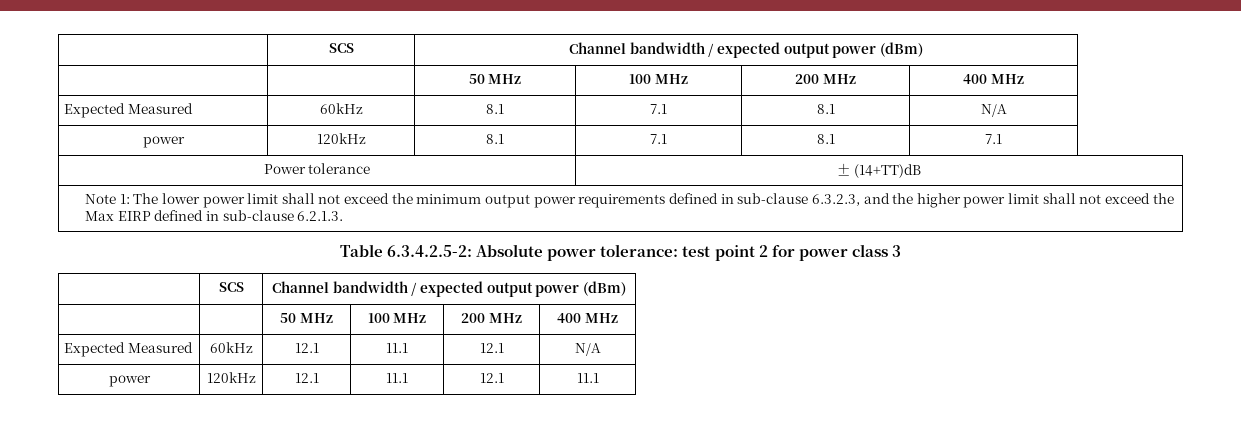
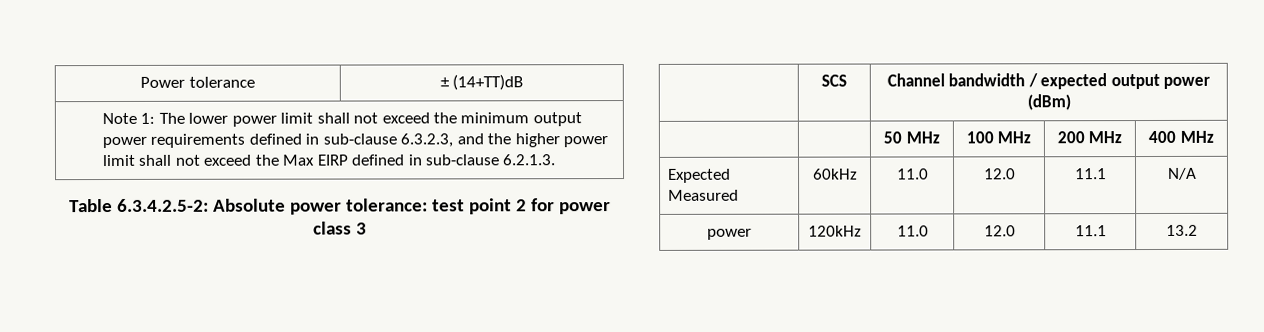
[328,43,354,53] [569,42,923,58] [468,74,522,84] [629,74,688,84] [795,74,856,84] [963,74,1024,84] [64,103,193,118] [319,103,363,114] [486,104,505,114] [650,104,667,114] [816,104,835,114] [980,104,1007,117] [142,136,185,148] [316,133,366,144] [486,134,505,144] [650,134,667,144] [816,134,835,144] [985,134,1002,144] | SCS | Channel bandwidth / expected output power (dBm) // | | 50 MHz | 100 MHz | 200 MHz | 400 MHz // Expected Measured | 60kHz | 8.1 | 7.1 | 8.1 | N/A // power | 120kHz | 8.1 | 7.1 | 8.1 | 7.1 // -> (140, 82) none
[294,343,319,353] [386,343,408,353] [479,343,504,353] [574,343,601,356] [108,375,151,387] [206,372,256,383] [294,373,319,383] [386,373,408,383] [479,373,504,383] [576,373,599,383] 12.1 | 11.1 | 12.1 | N/A // power | 120kHz | 12.1 | 11.1 | 12.1 | 11.1 -> [896,168,929,180] [983,168,1016,180] [1074,168,1107,180] [1167,167,1197,180] [707,228,752,240] [808,225,862,237] [896,225,929,237] [983,225,1016,237] [1074,225,1107,237] [1166,224,1198,236] 11.0 | 12.0 | 11.1 | N/A // power | 120kHz | 11.0 | 12.0 | 11.1 | 13.2

